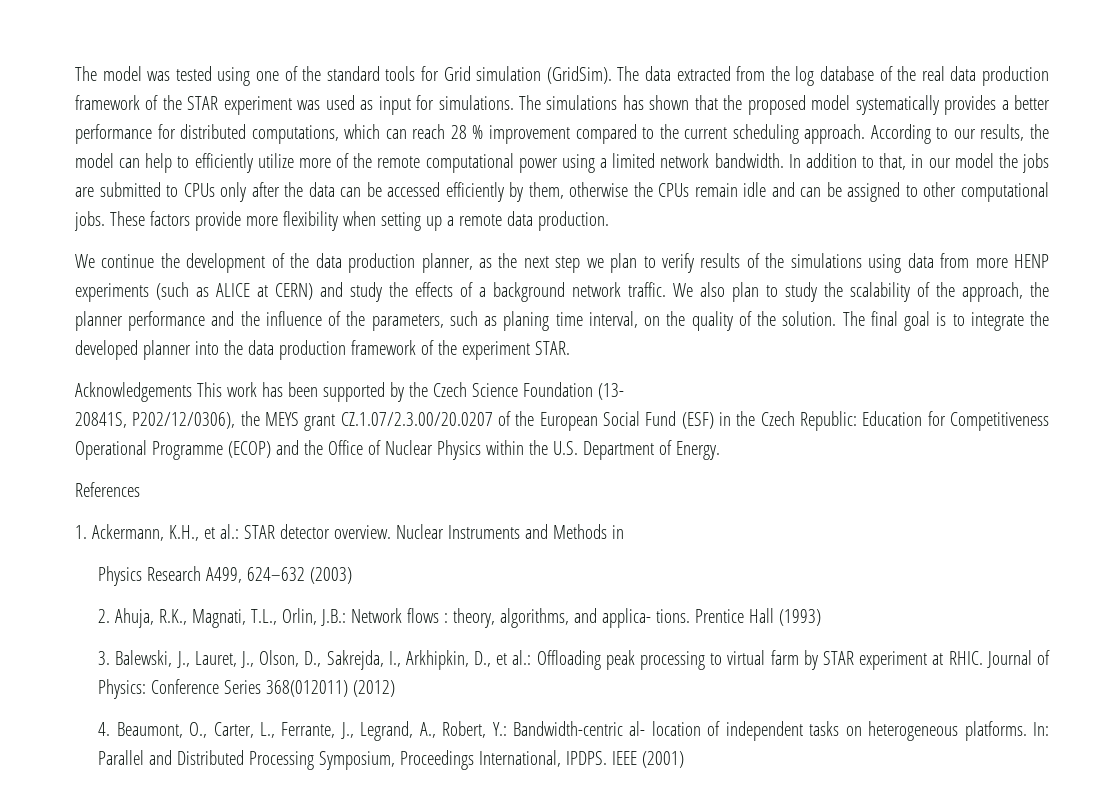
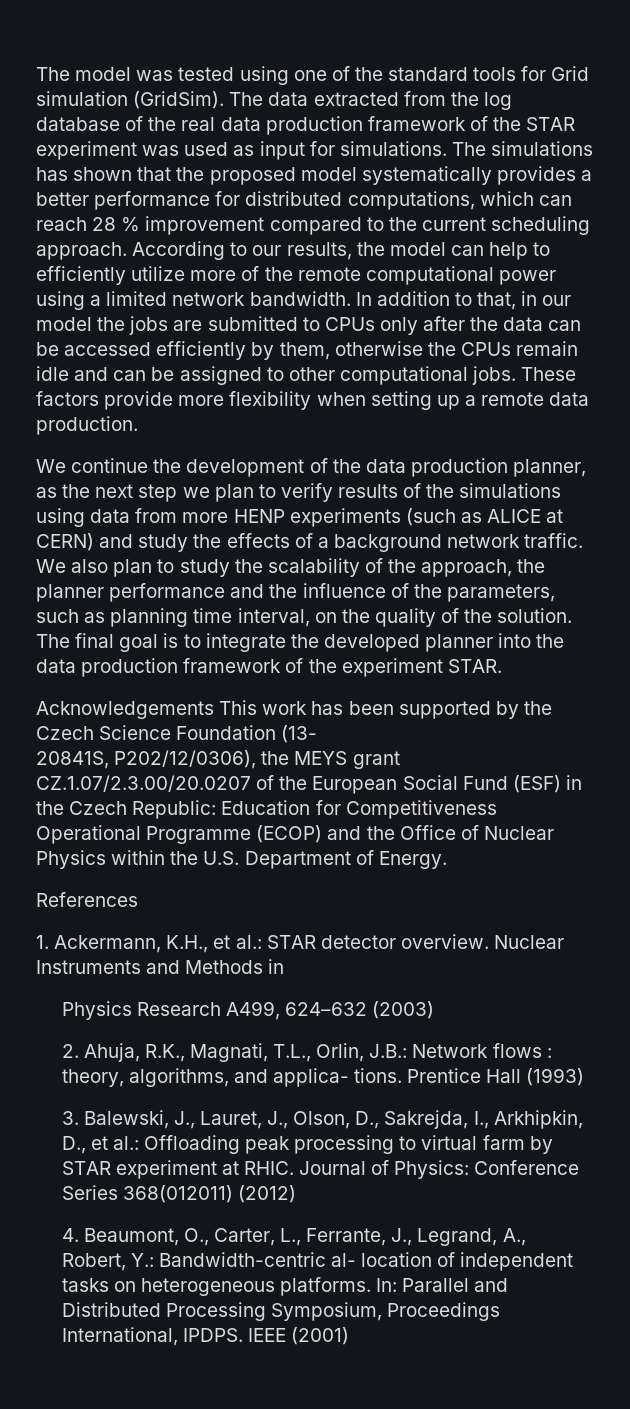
[503,311,550,331] planing -> [110,608,189,627] planning

